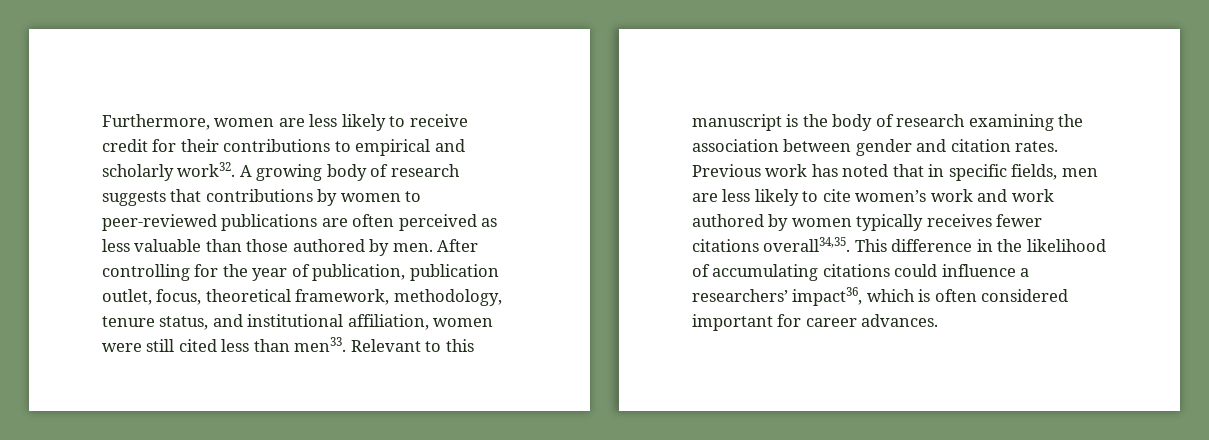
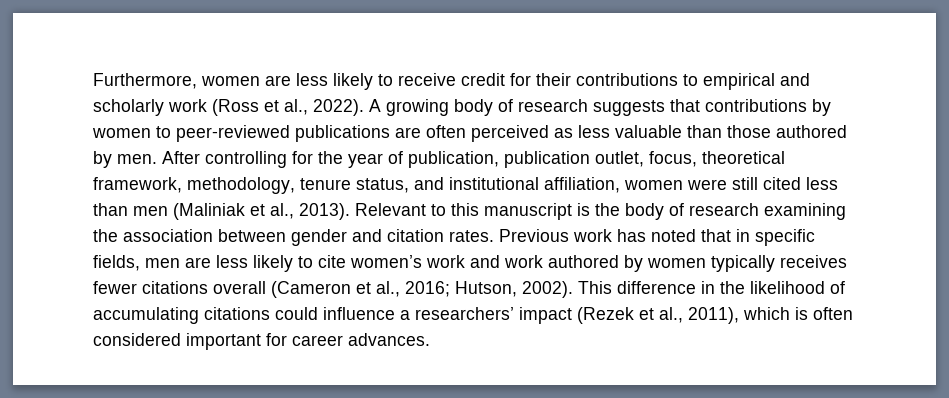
[177,162,236,177] work32. -> [168,99,364,116] work (Ross et al., 2022).
[294,337,347,352] men33. -> [133,203,350,220] men (Maliniak et al., 2013).
[763,237,851,252] overall34,35. -> [213,281,573,298] overall (Cameron et al., 2016; Hutson, 2002).
[792,287,863,306] impact36, -> [519,307,739,324] impact (Rezek et al., 2011),

